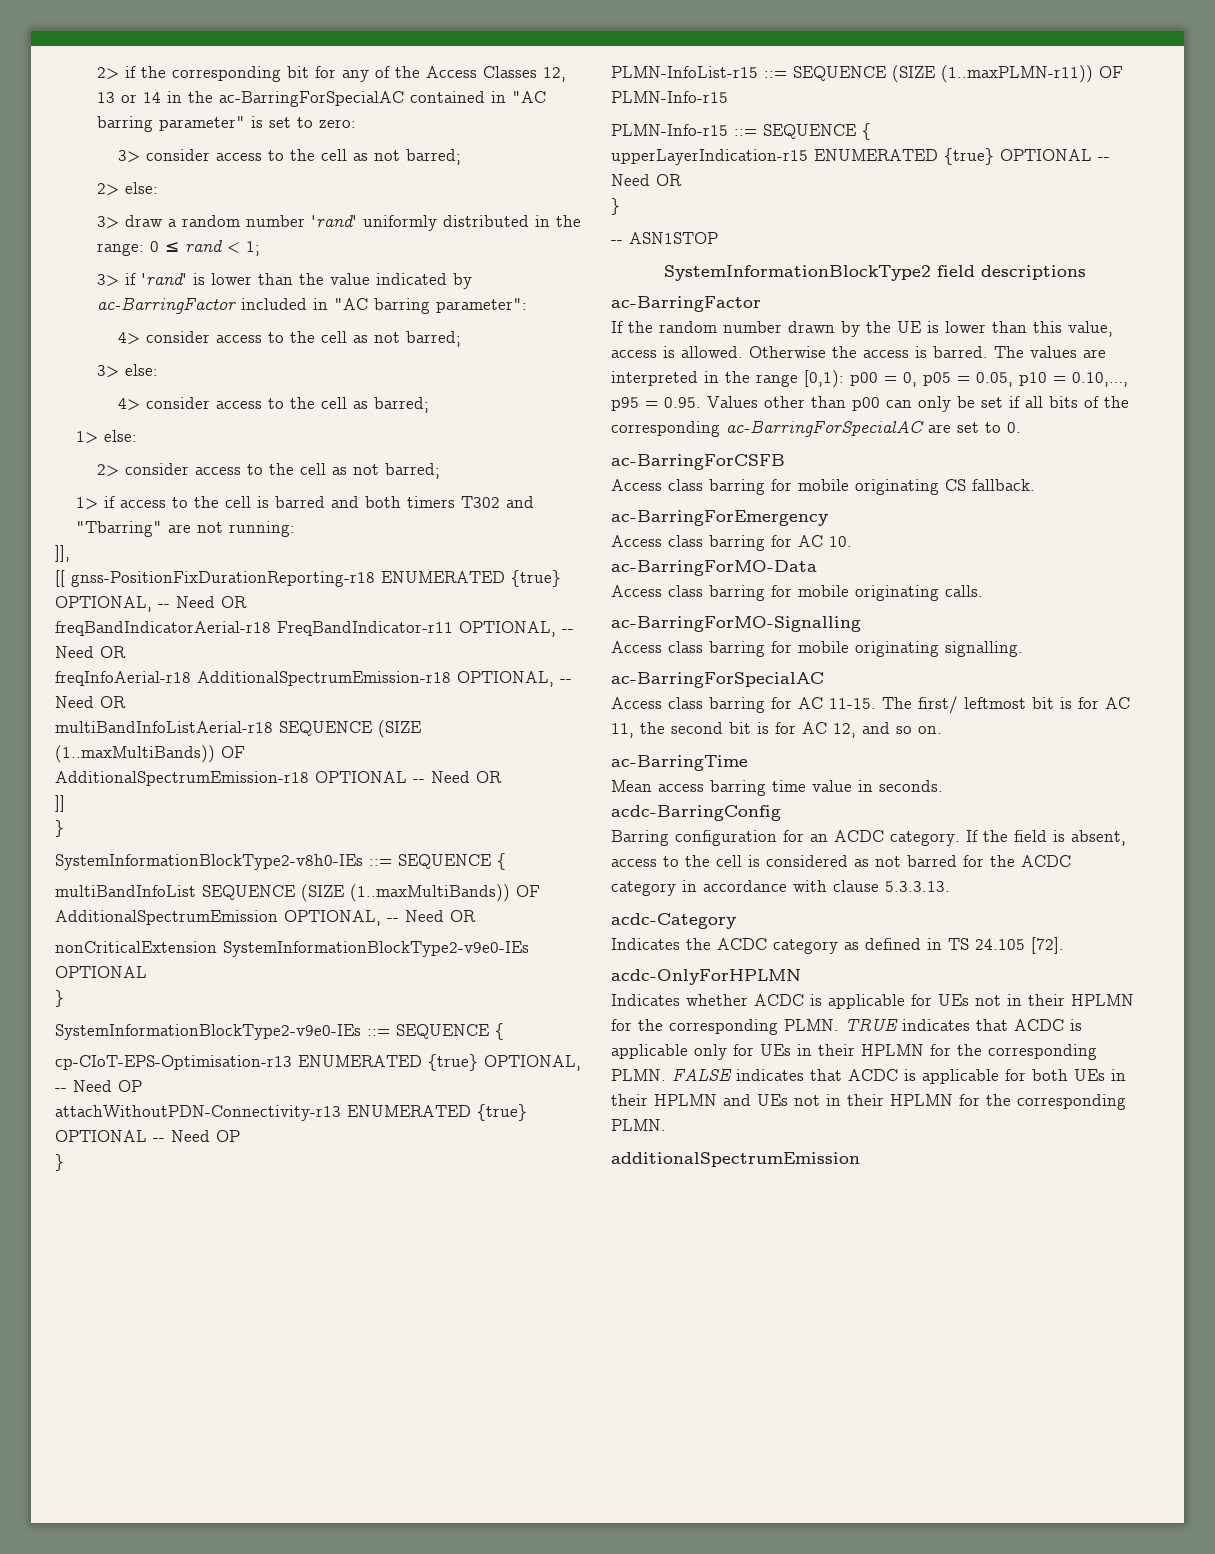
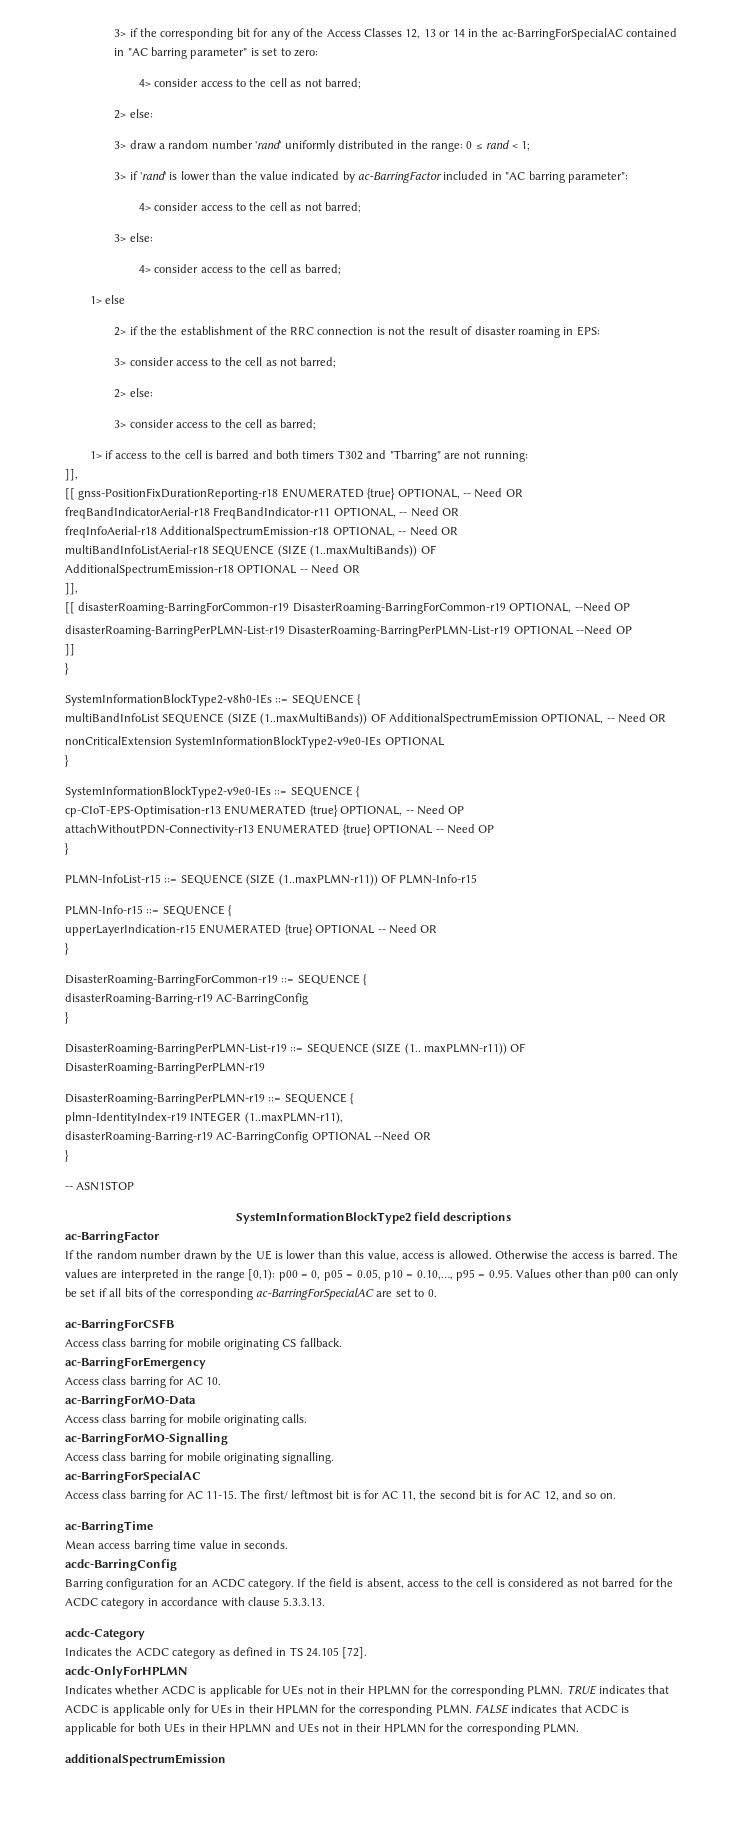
[97,67,120,80] 2> -> [114,29,127,37] 3>
[118,150,141,163] 3> -> [138,79,151,87] 4>
[104,430,138,442] [97,463,441,479] else: // 2> consider access to the cell as not barred; -> [105,295,126,304] [114,326,600,338] [114,357,337,368] [114,388,153,398] [114,419,316,430] else // 2> if the the establishment of the RRC connection is not the result of disaster roaming in EPS: // 3> consider access to the cell as not barred; // 2> else: // 3> consider access to the cell as barred;
(502, 777) none -> [65,583,78,595] [65,602,630,614] [65,625,632,637] // ]], // [[ disasterRoaming-BarringForCommon-r19 DisasterRoaming-BarringForCommon-r19 OPTIONAL, --Need OP // disasterRoaming-BarringPerPLMN-List-r19 DisasterRoaming-BarringPerPLMN-List-r19 OPTIONAL --Need OP
(620, 206) none -> [65,974,368,986] [65,993,309,1005] [65,1012,69,1024] [65,1043,526,1055] [65,1062,265,1074] [65,1093,355,1105] [65,1112,343,1124] [65,1131,431,1143] [65,1150,69,1162] // DisasterRoaming-BarringForCommon-r19 ::= SEQUENCE { // disasterRoaming-Barring-r19 AC-BarringConfig // } // DisasterRoaming-BarringPerPLMN-List-r19 ::= SEQUENCE (SIZE (1.. maxPLMN-r11)) OF DisasterRoaming-BarringPerPLMN-r19 // DisasterRoaming-BarringPerPLMN-r19 ::= SEQUENCE { // plmn-IdentityIndex-r19 INTEGER (1..maxPLMN-r11), // disasterRoaming-Barring-r19 AC-BarringConfig OPTIONAL --Need OR // }

